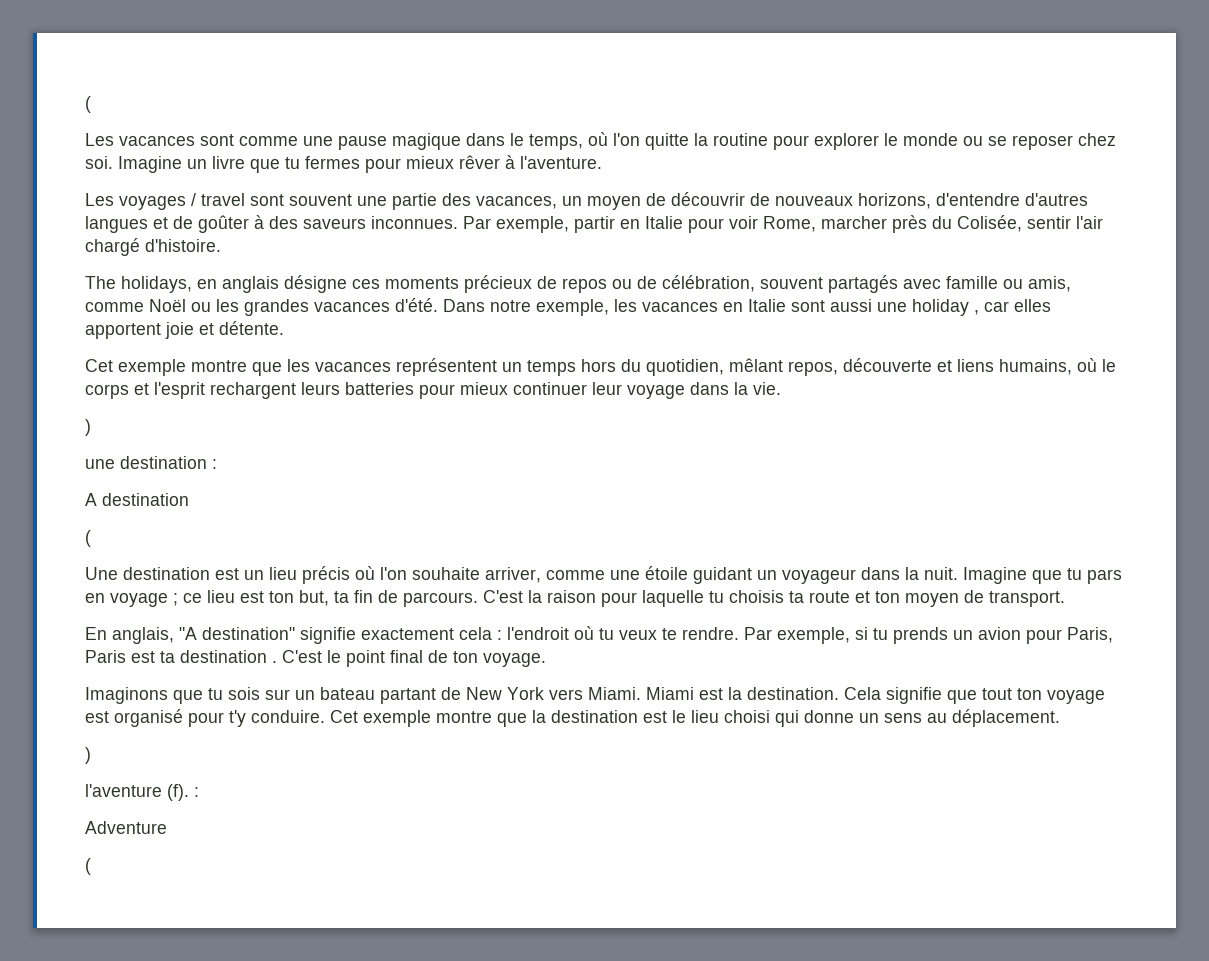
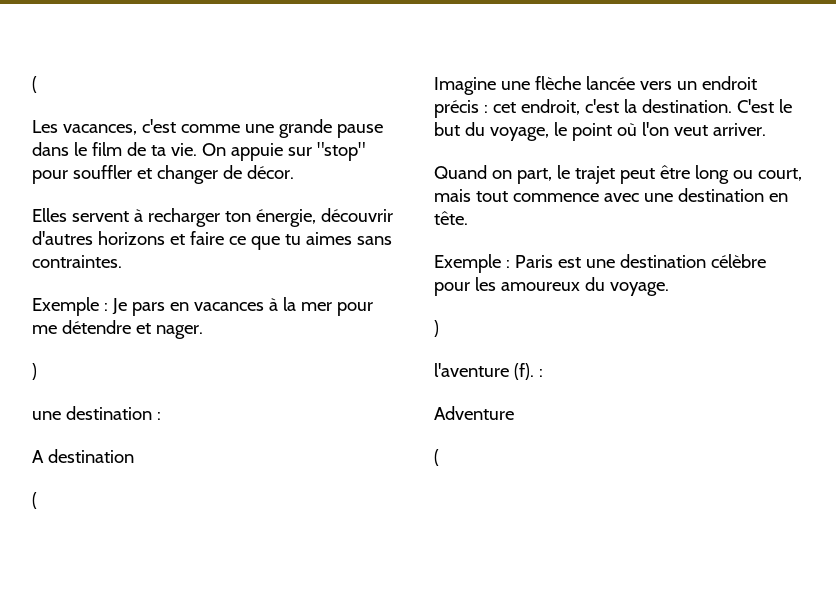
[119,132,1116,150] [85,155,602,173] [85,192,1088,210] [85,215,1103,233] [85,238,221,256] [85,275,1071,293] [85,298,1051,316] [85,321,284,339] [85,358,1116,376] [85,382,781,399] vacances sont comme une pause magique dans le temps, où l'on quitte la routine pour explorer le monde ou se reposer chez soi. Imagine un livre que tu fermes pour mieux rêver à l'aventure. // Les voyages / travel sont souvent une partie des vacances, un moyen de découvrir de nouveaux horizons, d'entendre d'autres langues et de goûter à des saveurs inconnues. Par exemple, partir en Italie pour voir Rome, marcher près du Colisée, sentir l'air chargé d'histoire. // The holidays, en anglais désigne ces moments précieux de repos ou de célébration, souvent partagés avec famille ou amis, comme Noël ou les grandes vacances d'été. Dans notre exemple, les vacances en Italie sont aussi une holiday , car elles apportent joie et détente. // Cet exemple montre que les vacances représentent un temps hors du quotidien, mêlant repos, découverte et liens humains, où le corps et l'esprit rechargent leurs batteries pour mieux continuer leur voyage dans la vie. -> [62,119,383,138] [32,142,365,161] [32,165,294,184] [32,208,393,227] [32,231,392,250] [32,255,122,268] [32,297,373,316] [32,320,203,339] vacances, c'est comme une grande pause dans le film de ta vie. On appuie sur "stop" pour souffler et changer de décor. // Elles servent à recharger ton énergie, découvrir d'autres horizons et faire ce que tu aimes sans contraintes. // Exemple : Je pars en vacances à la mer pour me détendre et nager.
[85,566,1122,584] [85,590,1065,607] [85,626,1113,644] [85,650,546,667] [85,687,1105,704] [85,709,1060,727] Une destination est un lieu précis où l'on souhaite arriver, comme une étoile guidant un voyageur dans la nuit. Imagine que tu pars en voyage ; ce lieu est ton but, ta fin de parcours. C'est la raison pour laquelle tu choisis ta route et ton moyen de transport. // En anglais, "A destination" signifie exactement cela : l'endroit où tu veux te rendre. Par exemple, si tu prends un avion pour Paris, Paris est ta destination . C'est le point final de ton voyage. // Imaginons que tu sois sur un bateau partant de New York vers Miami. Miami est la destination. Cela signifie que tout ton voyage est organisé pour t'y conduire. Cet exemple montre que la destination est le lieu choisi qui donne un sens au déplacement. -> [434,76,757,95] [434,99,792,118] [434,122,766,141] [434,165,802,184] [434,188,788,202] [434,211,468,225] [434,254,766,273] [434,277,669,296] Imagine une flèche lancée vers un endroit précis : cet endroit, c'est la destination. C'est le but du voyage, le point où l'on veut arriver. // Quand on part, le trajet peut être long ou court, mais tout commence avec une destination en tête. // Exemple : Paris est une destination célèbre pour les amoureux du voyage.

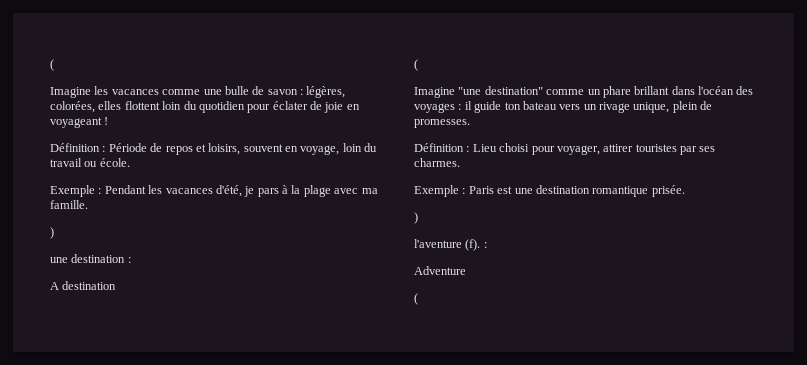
[32,76,37,93] [32,119,383,138] [32,142,365,161] [32,165,294,184] [32,208,393,227] [32,231,392,250] [32,255,122,268] [32,297,373,316] [32,320,203,339] ( // Les vacances, c'est comme une grande pause dans le film de ta vie. On appuie sur "stop" pour souffler et changer de décor. // Elles servent à recharger ton énergie, découvrir d'autres horizons et faire ce que tu aimes sans contraintes. // Exemple : Je pars en vacances à la mer pour me détendre et nager. -> [50,59,54,71] [50,86,346,98] [50,101,360,113] [50,117,109,128] [50,143,378,155] [50,158,130,167] [50,185,378,197] [50,200,88,209] ( // Imagine les vacances comme une bulle de savon : légères, colorées, elles flottent loin du quotidien pour éclater de joie en voyageant ! // Définition : Période de repos et loisirs, souvent en voyage, loin du travail ou école. // Exemple : Pendant les vacances d'été, je pars à la plage avec ma famille.
[500,76,757,90] [434,99,792,118] [434,122,766,141] [434,165,802,184] [434,188,788,202] [434,211,468,225] une flèche lancée vers un endroit précis : cet endroit, c'est la destination. C'est le but du voyage, le point où l'on veut arriver. // Quand on part, le trajet peut être long ou court, mais tout commence avec une destination en tête. -> [458,86,754,98] [414,101,713,113] [414,119,470,128] [414,143,716,155] [414,158,460,167] "une destination" comme un phare brillant dans l'océan des voyages : il guide ton bateau vers un rivage unique, plein de promesses. // Définition : Lieu choisi pour voyager, attirer touristes par ses charmes.
[710,254,766,268] [434,277,669,296] célèbre pour les amoureux du voyage. -> [592,185,685,197] romantique prisée.

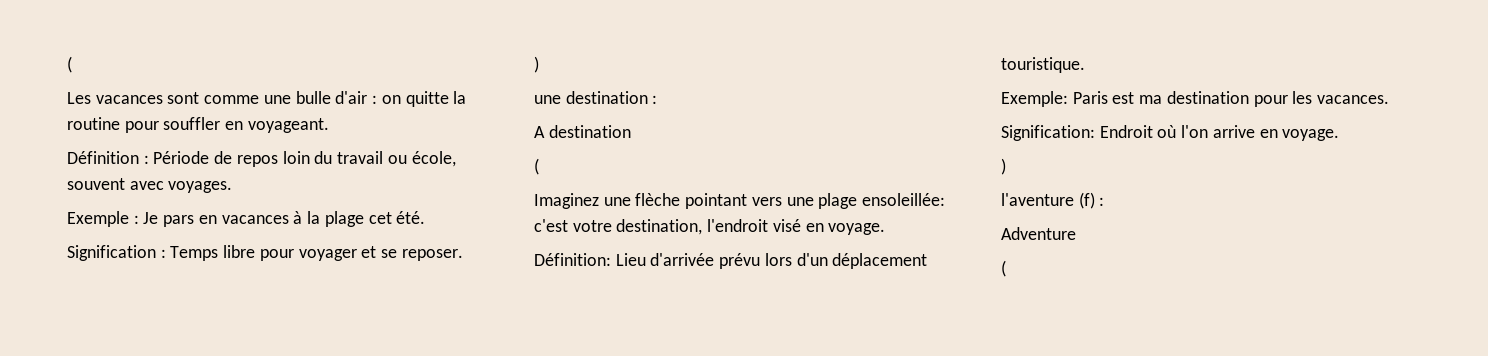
[50,59,54,71] [50,86,346,98] [50,101,360,113] [50,117,109,128] ( // Imagine les vacances comme une bulle de savon : légères, colorées, elles flottent loin du quotidien pour éclater de joie en voyageant ! -> [67,56,72,73] [67,91,467,107] [67,117,329,133] ( // Les vacances sont comme une bulle d'air : on quitte la routine pour souffler en voyageant.
[195,143,378,155] [50,158,130,167] [50,185,378,197] [50,200,88,209] et loisirs, souvent en voyage, loin du travail ou école. // Exemple : Pendant les vacances d'été, je pars à la plage avec ma famille. -> [282,151,456,167] [67,178,233,193] [67,211,426,227] [67,245,463,261] loin du travail ou école, souvent avec voyages. // Exemple : Je pars en vacances à la plage cet été. // Signification : Temps libre pour voyager et se reposer.
[414,86,754,98] [414,101,713,113] [414,119,470,128] [414,143,716,155] [414,158,460,167] [414,185,685,197] Imagine "une destination" comme un phare brillant dans l'océan des voyages : il guide ton bateau vers un rivage unique, plein de promesses. // Définition : Lieu choisi pour voyager, attirer touristes par ses charmes. // Exemple : Paris est une destination romantique prisée. -> [534,193,946,209] [534,219,886,235] [534,253,928,269] [1001,57,1085,73] [1001,91,1390,107] [1001,125,1340,141] Imaginez une flèche pointant vers une plage ensoleillée: c'est votre destination, l'endroit visé en voyage. // Définition: Lieu d'arrivée prévu lors d'un déplacement touristique. // Exemple: Paris est ma destination pour les vacances. // Signification: Endroit où l'on arrive en voyage.
[465,239,481,251] (f). -> [1078,192,1095,209] (f)

